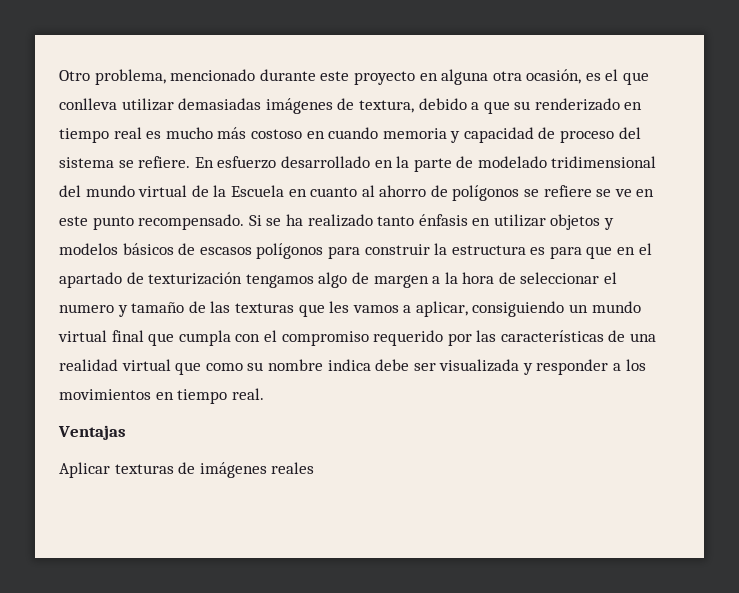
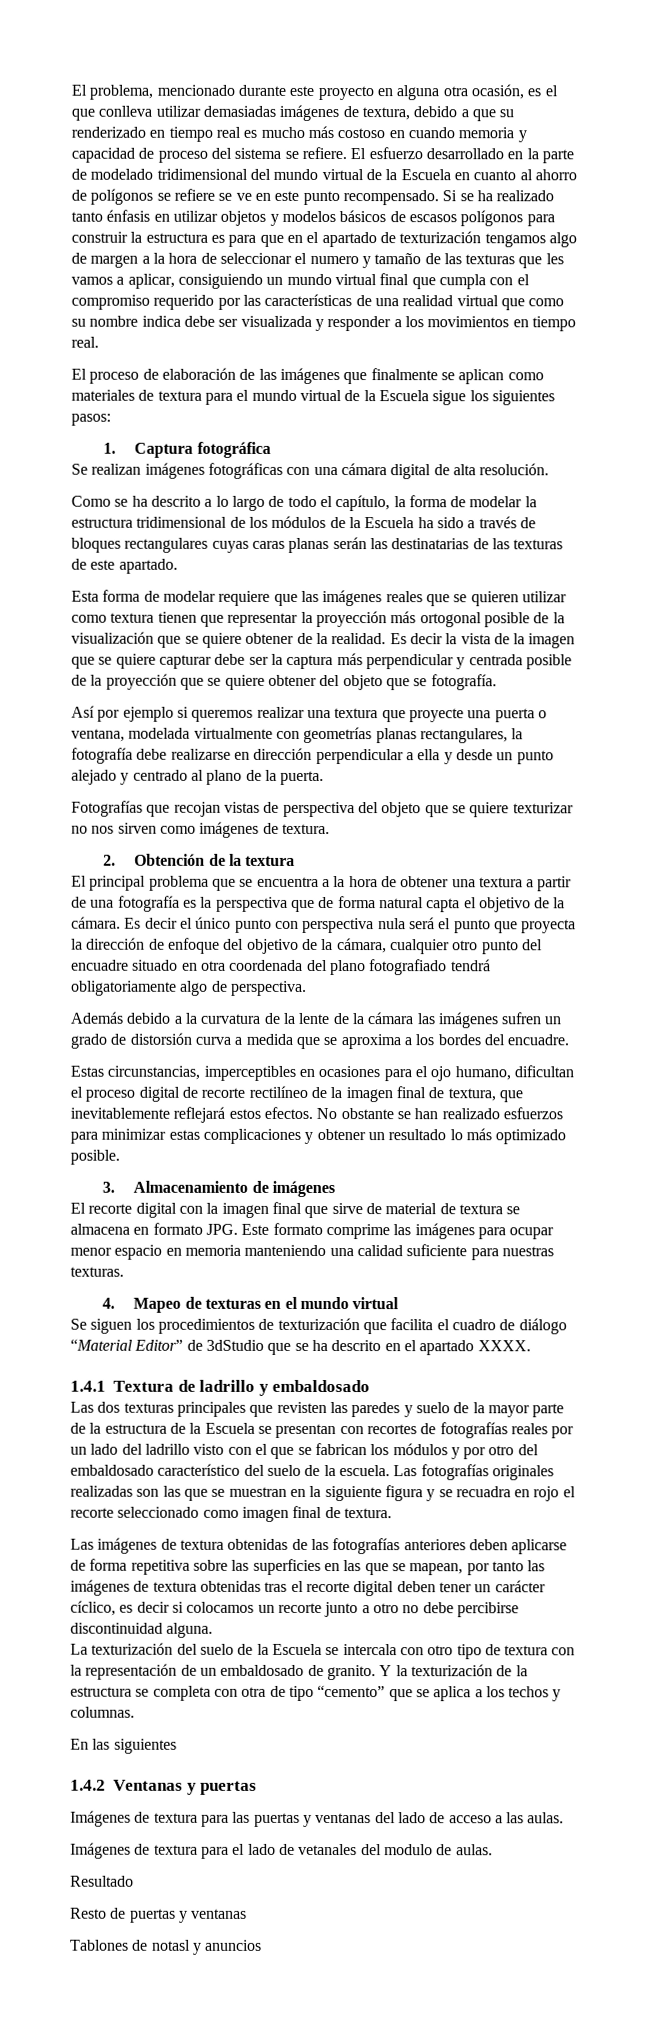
[59,70,90,81] Otro -> [71,84,87,96] El
[194,157,214,168] En -> [350,148,367,160] El
[58,425,126,440] [59,462,315,478] Ventajas // Aplicar texturas de imágenes reales -> [71,367,544,385] [71,389,555,406] [71,413,111,426] [102,441,271,458] [71,462,550,480] [71,495,537,512] [71,515,536,529] [71,537,564,554] [71,558,178,574] [71,589,567,607] [71,610,565,628] [71,631,576,649] [71,653,572,670] [71,673,497,691] [71,705,547,723] [71,726,524,744] [71,747,554,765] [71,769,325,786] [71,800,574,818] [71,821,330,838] [102,853,296,866] [71,875,573,892] [71,895,566,913] [71,916,577,934] [71,937,543,955] [71,959,491,976] [71,980,307,996] [70,1011,562,1029] [70,1032,570,1050] [70,1065,574,1082] [70,1085,523,1103] [70,1106,563,1123] [70,1128,567,1145] [70,1149,120,1165] [101,1180,335,1198] [70,1201,521,1219] [70,1222,555,1240] [70,1244,554,1261] [70,1266,124,1277] [101,1296,400,1313] [70,1317,567,1335] [70,1338,531,1356] [70,1379,371,1396] [70,1401,565,1418] [70,1422,575,1439] [70,1442,539,1460] [70,1463,554,1481] [70,1485,576,1502] [70,1505,392,1522] [70,1537,568,1555] [70,1558,546,1576] [70,1579,546,1597] [70,1600,519,1618] [70,1622,214,1638] [70,1642,576,1660] [70,1663,528,1681] [70,1684,562,1702] [70,1706,135,1718] [70,1738,177,1754] [70,1779,258,1795] [70,1810,565,1827] [70,1842,493,1859] [70,1875,134,1887] [70,1907,248,1923] [70,1939,263,1955] El proceso de elaboración de las imágenes que finalmente se aplican como materiales de textura para el mundo virtual de la Escuela sigue los siguientes pasos: // 1. Captura fotográfica // Se realizan imágenes fotográficas con una cámara digital de alta resolución. // Como se ha descrito a lo largo de todo el capítulo, la forma de modelar la estructura tridimensional de los módulos de la Escuela ha sido a través de bloques rectangulares cuyas caras planas serán las destinatarias de las texturas de este apartado. // Esta forma de modelar requiere que las imágenes reales que se quieren utilizar como textura tienen que representar la proyección más ortogonal posible de la visualización que se quiere obtener de la realidad. Es decir la vista de la imagen que se quiere capturar debe ser la captura más perpendicular y centrada posible de la proyección que se quiere obtener del objeto que se fotografía. // Así por ejemplo si queremos realizar una textura que proyecte una puerta o ventana, modelada virtualmente con geometrías planas rectangulares, la fotografía debe realizarse en dirección perpendicular a ella y desde un punto alejado y centrado al plano de la puerta. // Fotografías que recojan vistas de perspectiva del objeto que se quiere texturizar no nos sirven como imágenes de textura. // 2. Obtención de la textura // El principal problema que se encuentra a la hora de obtener una textura a partir de una fotografía es la perspectiva que de forma natural capta el objetivo de la cámara. Es decir el único punto con perspectiva nula será el punto que proyecta la dirección de enfoque del objetivo de la cámara, cualquier otro punto del encuadre situado en otra coordenada del plano fotografiado tendrá obligatoriamente algo de perspectiva. // Además debido a la curvatura de la lente de la cámara las imágenes sufren un grado de distorsión curva a medida que se aproxima a los bordes del encuadre. // Estas circunstancias, imperceptibles en ocasiones para el ojo humano, dificultan el proceso digital de recorte rectilíneo de la imagen final de textura, que inevitablemente reflejará estos efectos. No obstante se han realizado esfuerzos para minimizar estas complicaciones y obtener un resultado lo más optimizado posible. // 3. Almacenamiento de imágenes // El recorte digital con la imagen final que sirve de material de textura se almacena en formato JPG. Este formato comprime las imágenes para ocupar menor espacio en memoria manteniendo una calidad suficiente para nuestras texturas. // 4. Mapeo de texturas en el mundo virtual // Se siguen los procedimientos de texturización que facilita el cuadro de diálogo “Material Editor” de 3dStudio que se ha descrito en el apartado XXXX. // 1.4.1 Textura de ladrillo y embaldosado // Las dos texturas principales que revisten las paredes y suelo de la mayor parte de la estructura de la Escuela se presentan con recortes de fotografías reales por un lado del ladrillo visto con el que se fabrican los módulos y por otro del embaldosado característico del suelo de la escuela. Las fotografías originales realizadas son las que se muestran en la siguiente figura y se recuadra en rojo el recorte seleccionado como imagen final de textura. // Las imágenes de textura obtenidas de las fotografías anteriores deben aplicarse de forma repetitiva sobre las superficies en las que se mapean, por tanto las imágenes de textura obtenidas tras el recorte digital deben tener un carácter cíclico, es decir si colocamos un recorte junto a otro no debe percibirse discontinuidad alguna. // La texturización del suelo de la Escuela se intercala con otro tipo de textura con la representación de un embaldosado de granito. Y la texturización de la estructura se completa con otra de tipo “cemento” que se aplica a los techos y columnas. // En las siguientes // 1.4.2 Ventanas y puertas // Imágenes de textura para las puertas y ventanas del lado de acceso a las aulas. // Imágenes de textura para el lado de vetanales del modulo de aulas. // Resultado // Resto de puertas y ventanas // Tablones de notasl y anuncios

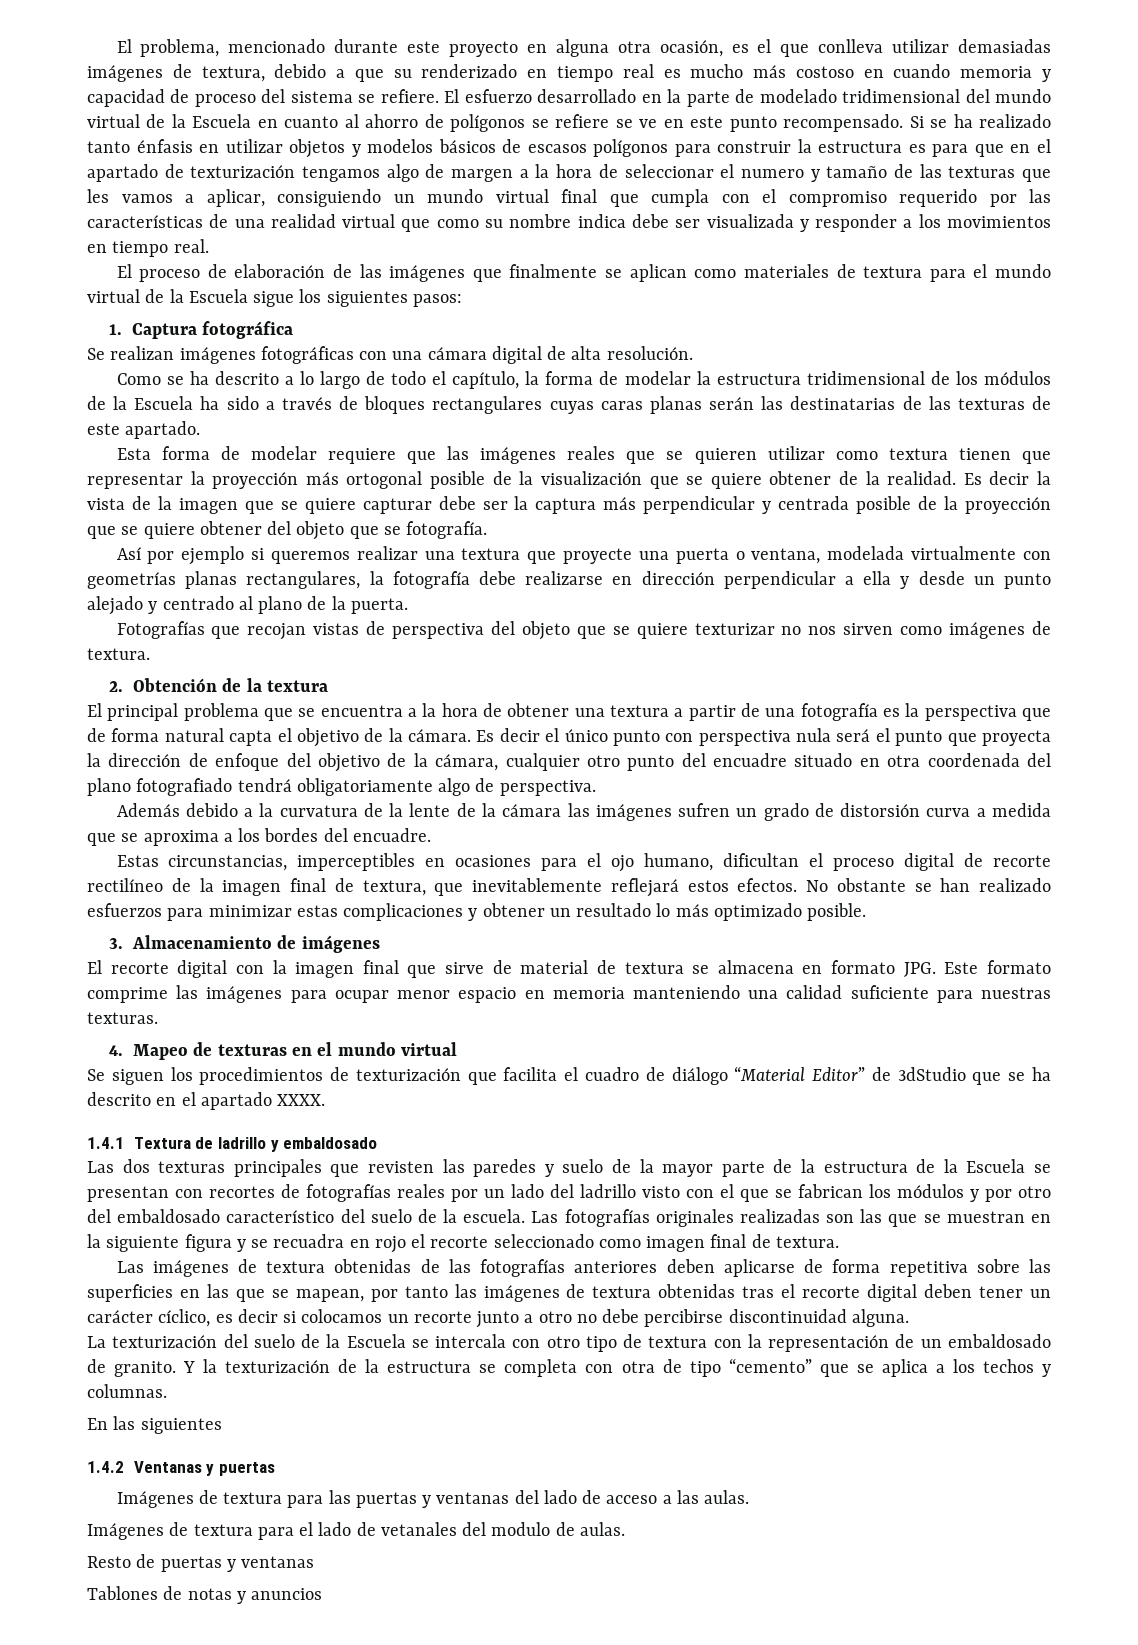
[70,1875,134,1887] // Resultado -> (625, 1529) none
[151,1939,191,1951] notasl -> [187,1588,232,1600] notas

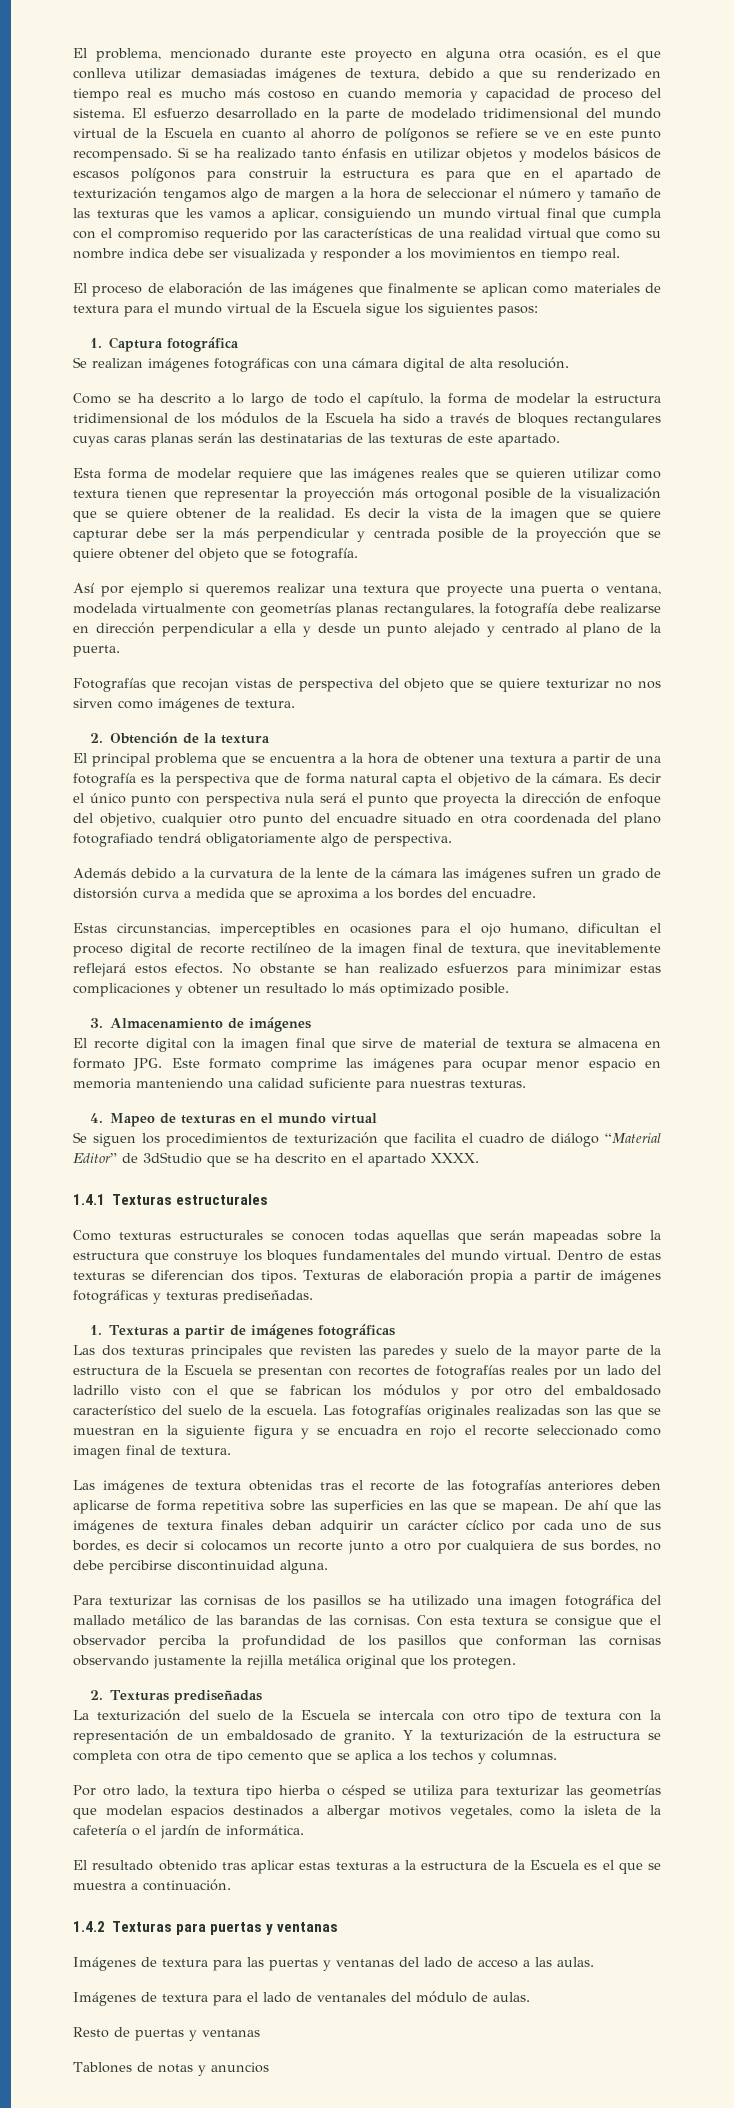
[290,89,439,103] sistema se refiere. -> [73,108,125,118] sistema.
[740,169,804,178] numero -> [519,188,572,199] número
[535,498,597,514] captura -> (215, 533) none
[317,753,499,772] objetivo de la cámara, -> [99,813,155,827] objetivo,
[133,1137,378,1152] Textura de ladrillo y embaldosado -> [112,1194,269,1205] [73,1230,662,1244] [73,1250,661,1264] [73,1269,661,1284] [73,1290,313,1304] [89,1324,396,1339] Texturas estructurales // Como texturas estructurales se conocen todas aquellas que serán mapeadas sobre la estructura que construye los bloques fundamentales del mundo virtual. Dentro de estas texturas se diferencian dos tipos. Texturas de elaboración propia a partir de imágenes fotográficas y texturas prediseñadas. // 1. Texturas a partir de imágenes fotográficas
[273,1234,345,1248] recuadra -> [338,1425,399,1435] encuadra
(412, 1266) none -> [319,1480,416,1491] tras el recorte
[295,1284,1051,1302] [87,1309,211,1327] mapean, por tanto las imágenes de textura obtenidas tras el recorte digital deben tener un carácter cíclico, -> [502,1500,661,1514] [73,1520,661,1534] [72,1540,120,1552] mapean. De ahí que las imágenes de textura finales deban adquirir un carácter cíclico por cada uno de sus bordes,
(572, 1317) none -> [437,1540,638,1554] por cualquiera de sus bordes,
(909, 1318) none -> [73,1595,661,1609] [73,1615,661,1629] [73,1635,661,1649] [73,1655,516,1669] [89,1690,263,1704] // Para texturizar las cornisas de los pasillos se ha utilizado una imagen fotográfica del mallado metálico de las barandas de las cornisas. Con esta textura se consigue que el observador perciba la profundidad de los pasillos que conforman las cornisas observando justamente la rejilla metálica original que los protegen. // 2. Texturas prediseñadas
[728,1358,812,1373] “cemento” -> [248,1752,303,1761] cemento
[87,1416,222,1434] [87,1461,275,1476] En las siguientes // 1.4.2 Ventanas y puertas -> [73,1785,661,1799] [73,1805,661,1819] [73,1825,304,1839] [73,1860,661,1874] [73,1879,231,1891] [73,1921,339,1935] Por otro lado, la textura tipo hierba o césped se utiliza para texturizar las geometrías que modelan espacios destinados a albergar motivos vegetales, como la isleta de la cafetería o el jardín de informática. // El resultado obtenido tras aplicar estas texturas a la estructura de la Escuela es el que se muestra a continuación. // 1.4.2 Texturas para puertas y ventanas
[380,1522,551,1536] vetanales del modulo -> [317,1991,467,2003] ventanales del módulo

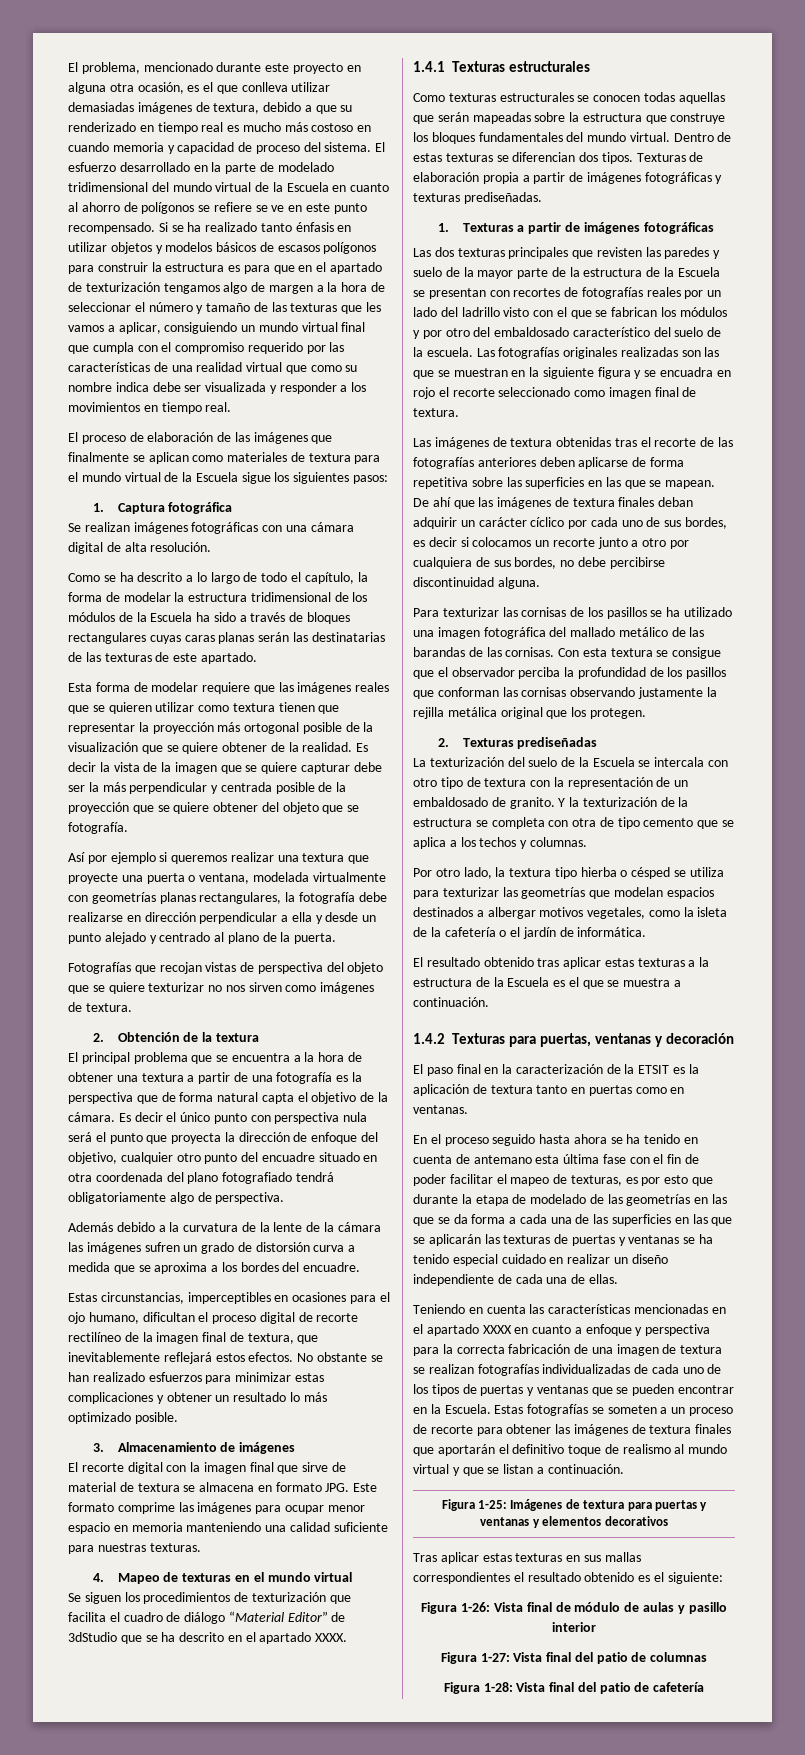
[210,1922,339,1935] [73,1957,594,1971] [73,1991,530,2006] [73,2027,260,2041] [73,2062,269,2076] puertas y ventanas // Imágenes de textura para las puertas y ventanas del lado de acceso a las aulas. // Imágenes de textura para el lado de ventanales del módulo de aulas. // Resto de puertas y ventanas // Tablones de notas y anuncios -> [540,1033,735,1047] [413,1064,699,1076] [413,1084,685,1096] [413,1105,468,1114] [413,1134,699,1146] [413,1154,700,1164] [413,1174,714,1186] [413,1194,728,1206] [413,1214,733,1226] [413,1234,714,1246] [413,1254,668,1266] [413,1274,618,1286] [413,1304,726,1314] [413,1324,711,1336] [413,1344,723,1356] [413,1364,722,1376] [413,1384,735,1396] [413,1404,734,1416] [413,1424,732,1436] [413,1444,728,1456] [413,1464,624,1476] [441,1499,708,1511] [480,1516,668,1528] [413,1552,641,1564] [413,1572,723,1584] [421,1602,727,1614] [552,1622,596,1632] [440,1652,708,1664] [443,1682,705,1694] puertas, ventanas y decoración // El paso final en la caracterización de la ETSIT es la aplicación de textura tanto en puertas como en ventanas. // En el proceso seguido hasta ahora se ha tenido en cuenta de antemano esta última fase con el fin de poder facilitar el mapeo de texturas, es por esto que durante la etapa de modelado de las geometrías en las que se da forma a cada una de las superficies en las que se aplicarán las texturas de puertas y ventanas se ha tenido especial cuidado en realizar un diseño independiente de cada una de ellas. // Teniendo en cuenta las características mencionadas en el apartado XXXX en cuanto a enfoque y perspectiva para la correcta fabricación de una imagen de textura se realizan fotografías individualizadas de cada uno de los tipos de puertas y ventanas que se pueden encontrar en la Escuela. Estas fotografías se someten a un proceso de recorte para obtener las imágenes de textura finales que aportarán el definitivo toque de realismo al mundo virtual y que se listan a continuación. // Figura 1-25: Imágenes de textura para puertas y ventanas y elementos decorativos // Tras aplicar estas texturas en sus mallas correspondientes el resultado obtenido es el siguiente: // Figura 1-26: Vista final de módulo de aulas y pasillo interior // Figura 1-27: Vista final del patio de columnas // Figura 1-28: Vista final del patio de cafetería

